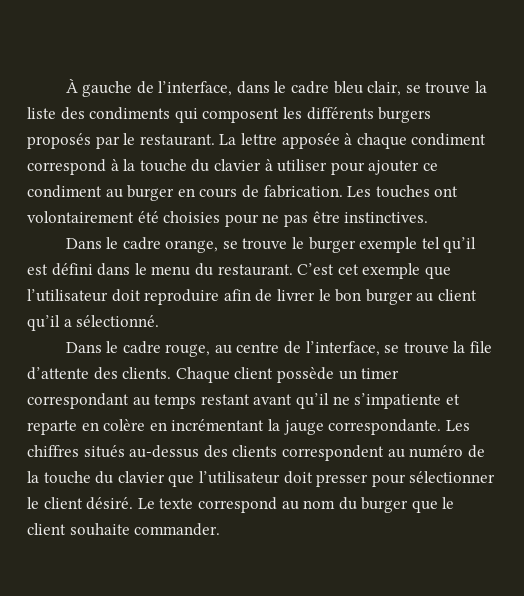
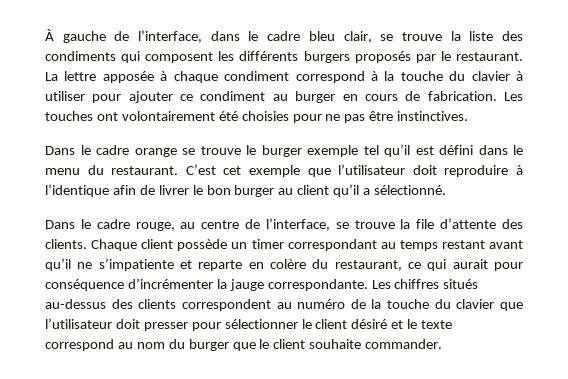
[165,240,219,253] orange, -> [134,148,177,157] orange
(220, 297) none -> [516,165,523,175] [45,184,109,197] à l’identique
[149,419,265,431] en incrémentant -> [312,259,523,271] [45,278,213,291] du restaurant, ce qui aurait pour conséquence d’incrémenter
[86,497,155,510] désiré. Le -> [351,319,418,329] désiré et le

